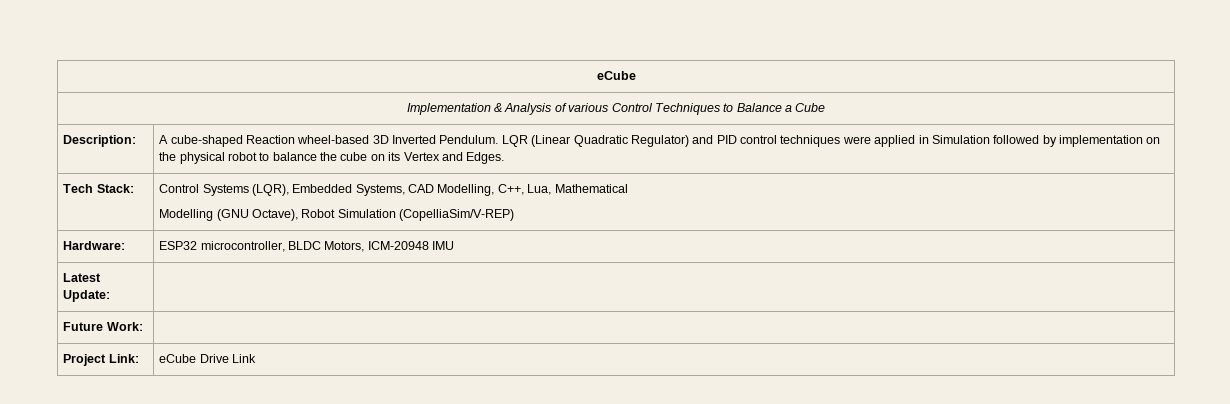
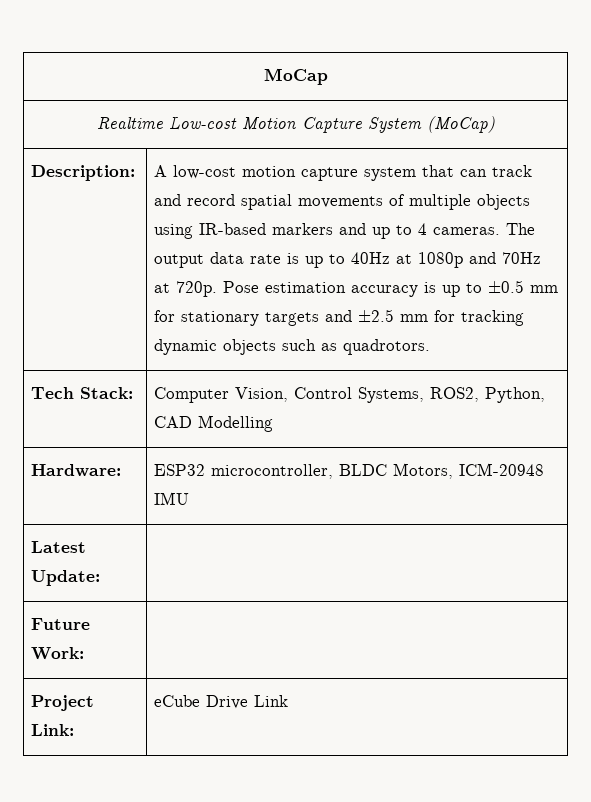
[596,71,636,80] [406,103,826,115] [63,135,137,147] [159,135,1161,147] [159,152,505,164] [63,184,134,193] [159,184,628,196] [159,209,515,221] eCube // Implementation & Analysis of various Control Techniques to Balance a Cube // Description: | A cube-shaped Reaction wheel-based 3D Inverted Pendulum. LQR (Linear Quadratic Regulator) and PID control techniques were applied in Simulation followed by implementation on the physical robot to balance the cube on its Vertex and Edges. // Tech Stack: | Control Systems (LQR), Embedded Systems, CAD Modelling, C++, Lua, Mathematical // Modelling (GNU Octave), Robot Simulation (CopelliaSim/V-REP) -> [263,68,328,85] [96,116,495,133] [31,165,136,181] [154,165,533,181] [154,194,531,210] [154,223,536,239] [154,252,542,268] [154,280,559,297] [154,309,525,326] [154,339,431,355] [31,387,134,399] [154,387,546,403] [154,415,274,432] MoCap // Realtime Low-cost Motion Capture System (MoCap) // Description: | A low-cost motion capture system that can track and record spatial movements of multiple objects using IR-based markers and up to 4 cameras. The output data rate is up to 40Hz at 1080p and 70Hz at 720p. Pose estimation accuracy is up to ±0.5 mm for stationary targets and ±2.5 mm for tracking dynamic objects such as quadrotors. // Tech Stack: | Computer Vision, Control Systems, ROS2, Python, CAD Modelling

